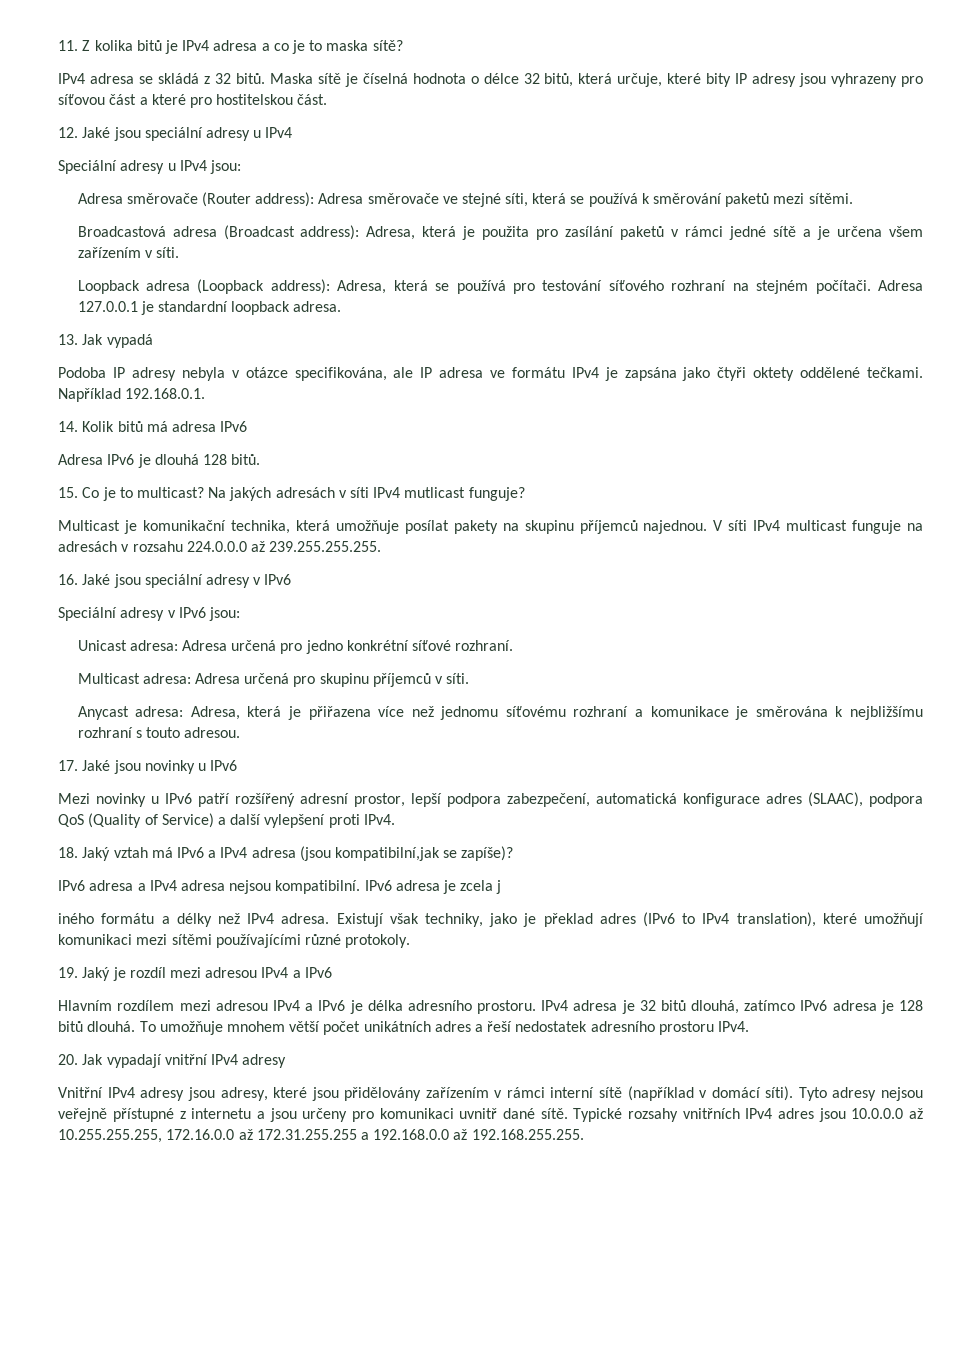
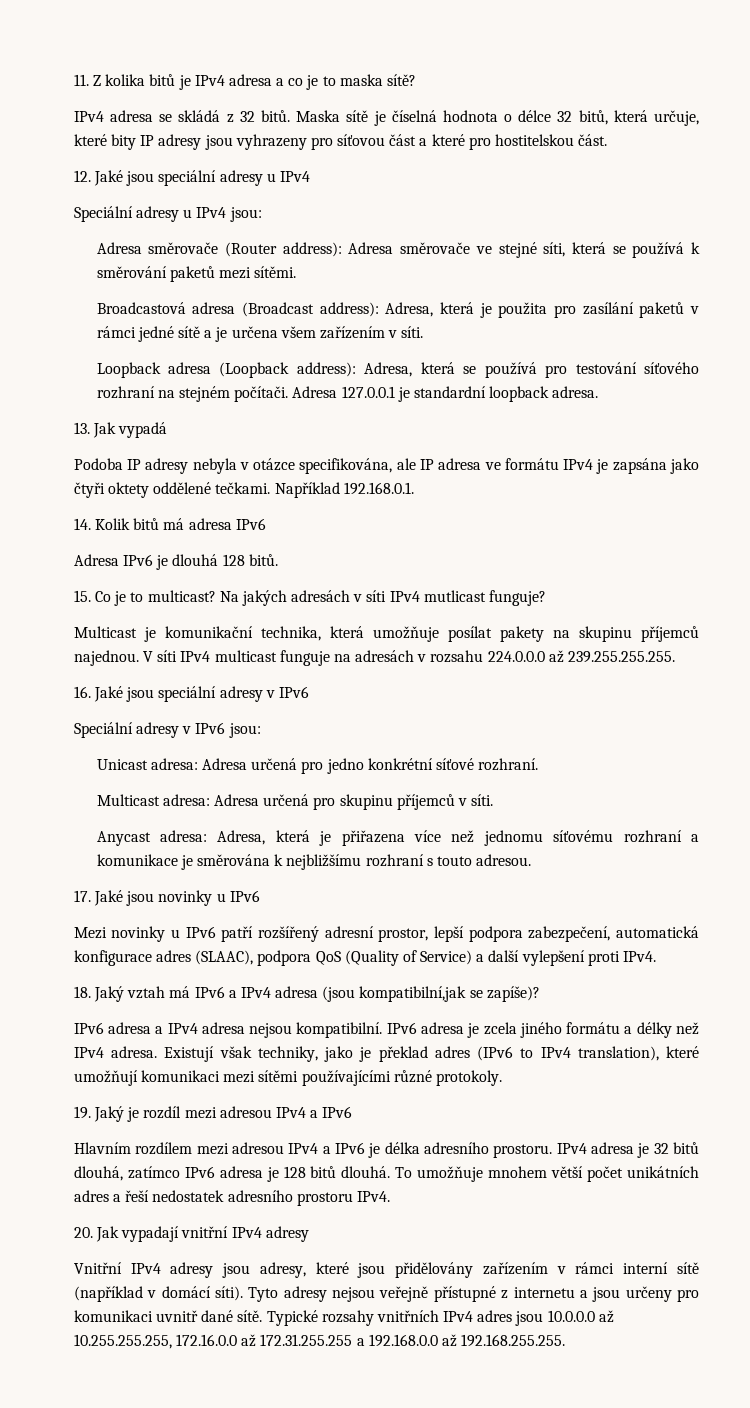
[496,880,502,894] [58,913,95,924] j // iného -> [519,1022,562,1038] jiného

